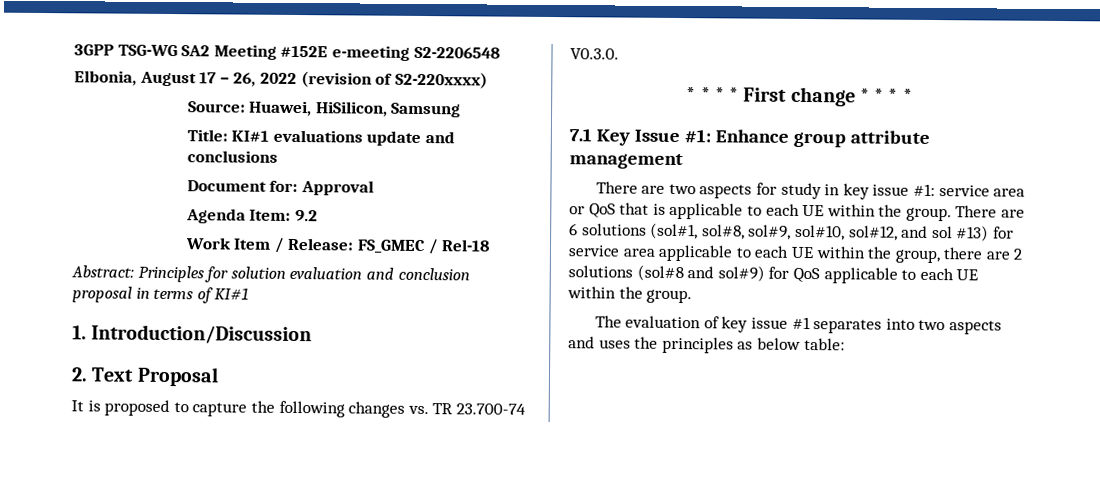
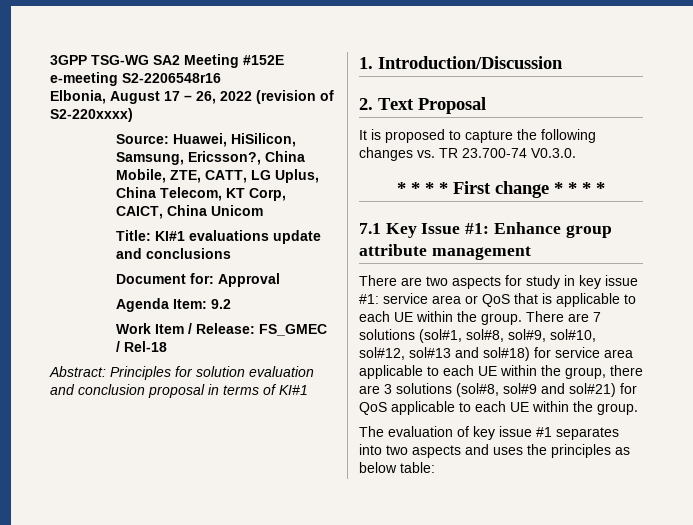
[413,46,500,59] S2-2206548 -> [122,73,221,83] S2-2206548r16
[391,102,462,118] Samsung -> [115,151,305,165] [115,169,319,183] [115,187,286,201] [115,205,263,219] Samsung, Ericsson?, China Mobile, ZTE, CATT, LG Uplus, China Telecom, KT Corp, CAICT, China Unicom
[569,223,578,236] 6 -> [593,312,601,322] 7
[901,225,990,242] and sol #13) -> [409,347,530,361] sol#13 and sol#18)
[1013,248,1023,260] [568,264,765,282] 2 solutions (sol#8 and sol#9) -> [384,383,616,397] 3 solutions (sol#8, sol#9 and sol#21)

